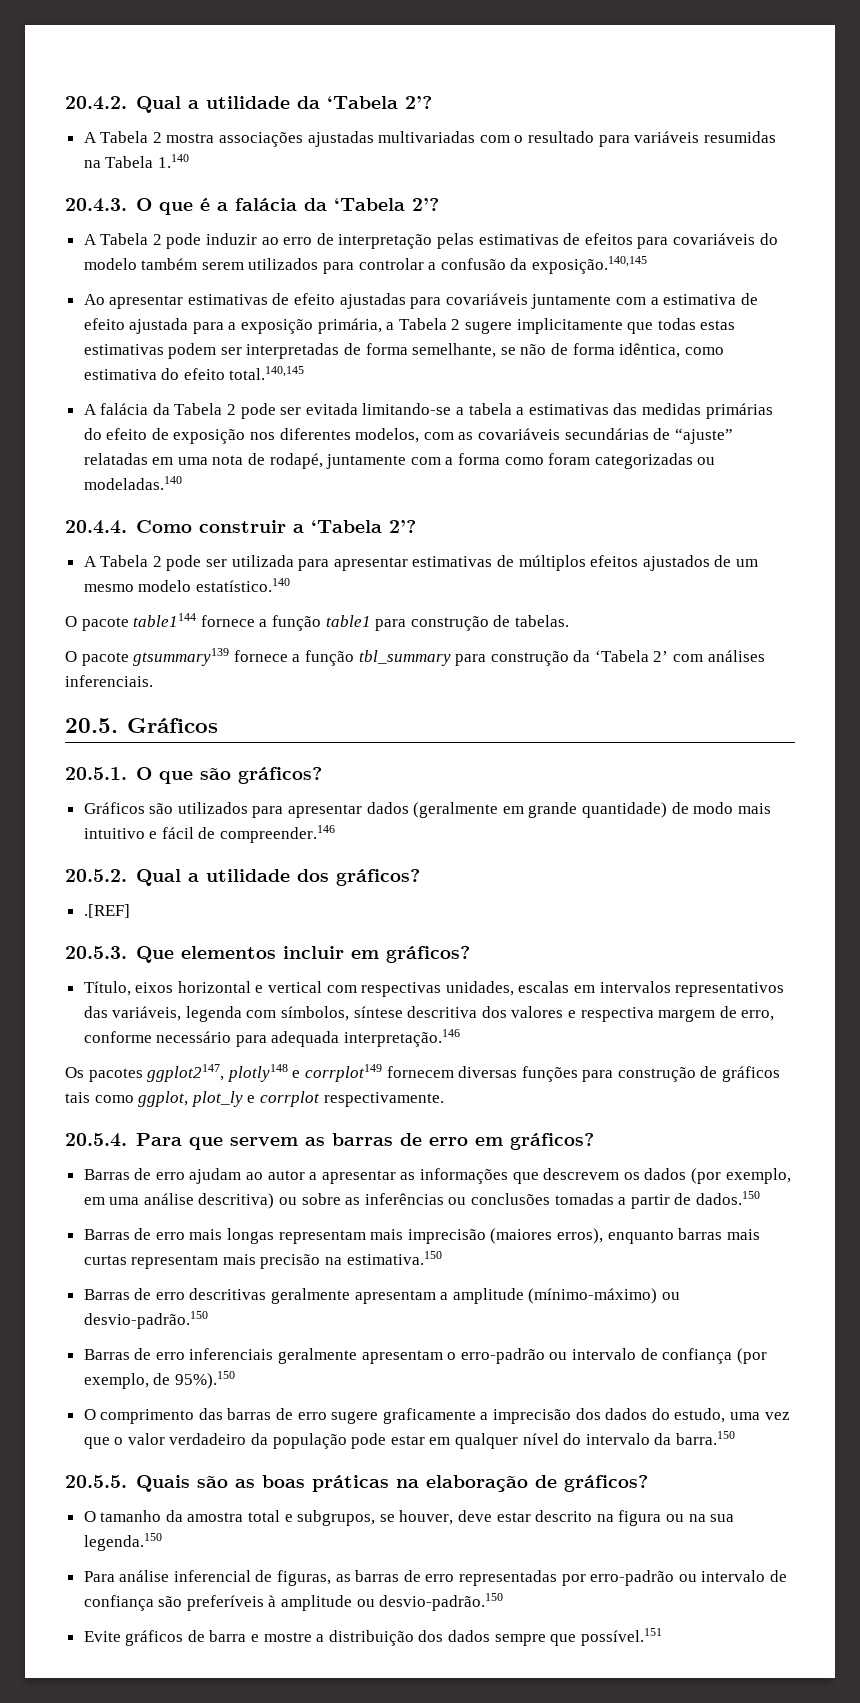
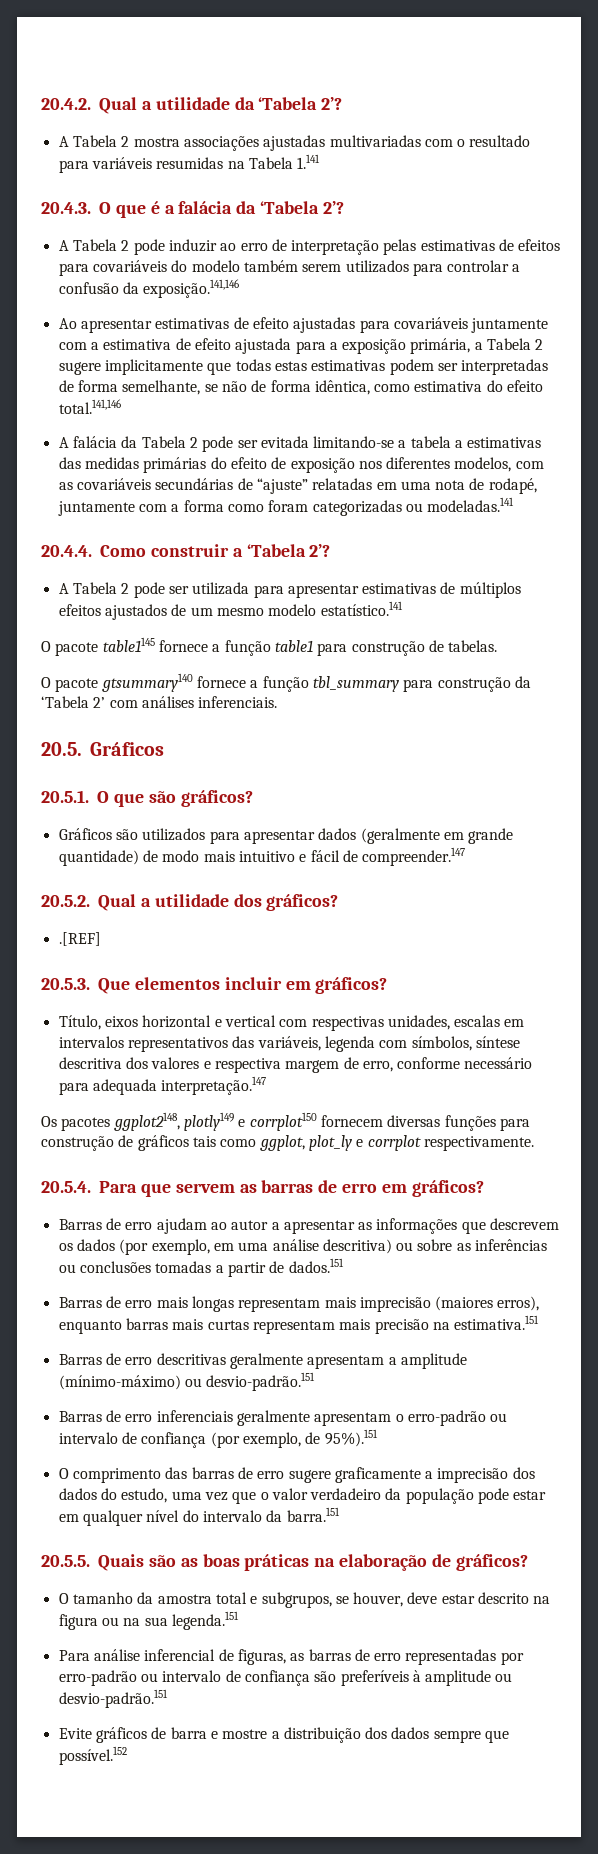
[157,154,189,168] 1.140 -> [297,154,321,169] 1.141
[532,256,648,274] exposição.140,145 -> [143,279,240,298] exposição.141,146
[229,366,305,380] total.140,145 -> [58,399,121,414] total.141,146
[83,476,182,490] modeladas.140 -> [427,497,515,512] modeladas.141
[195,578,290,592] [65,613,197,631] estatístico.140 // O pacote table1144 -> [320,601,403,616] [41,637,155,656] estatístico.141 // O pacote table1145
[133,648,230,666] gtsummary139 -> [101,673,193,692] gtsummary140
[220,825,336,843] compreender.146 -> [362,847,466,866] compreender.147
[344,1029,461,1047] interpretação.146 -> [161,1076,267,1095] interpretação.147
[147,1064,382,1082] ggplot2147, plotly148 e corrplot149 -> [113,1112,317,1131] ggplot2148, plotly149 e corrplot150
[695,1191,760,1205] dados.150 -> [288,1258,344,1273] dados.151
[346,1251,442,1265] estimativa.150 -> [454,1315,540,1330] estimativa.151
[83,1311,208,1329] desvio-padrão.150 -> [206,1372,316,1391] desvio-padrão.151
[174,1371,235,1389] 95%).150 -> [324,1429,378,1447] 95%).151
[675,1431,735,1445] barra.150 -> [286,1507,340,1522] barra.151
[83,1533,162,1551] legenda.150 -> [171,1611,239,1630] legenda.151
[379,1593,504,1611] desvio-padrão.150 -> [58,1689,168,1708] desvio-padrão.151
[580,1628,662,1646] possível.151 -> [58,1746,127,1765] possível.152

